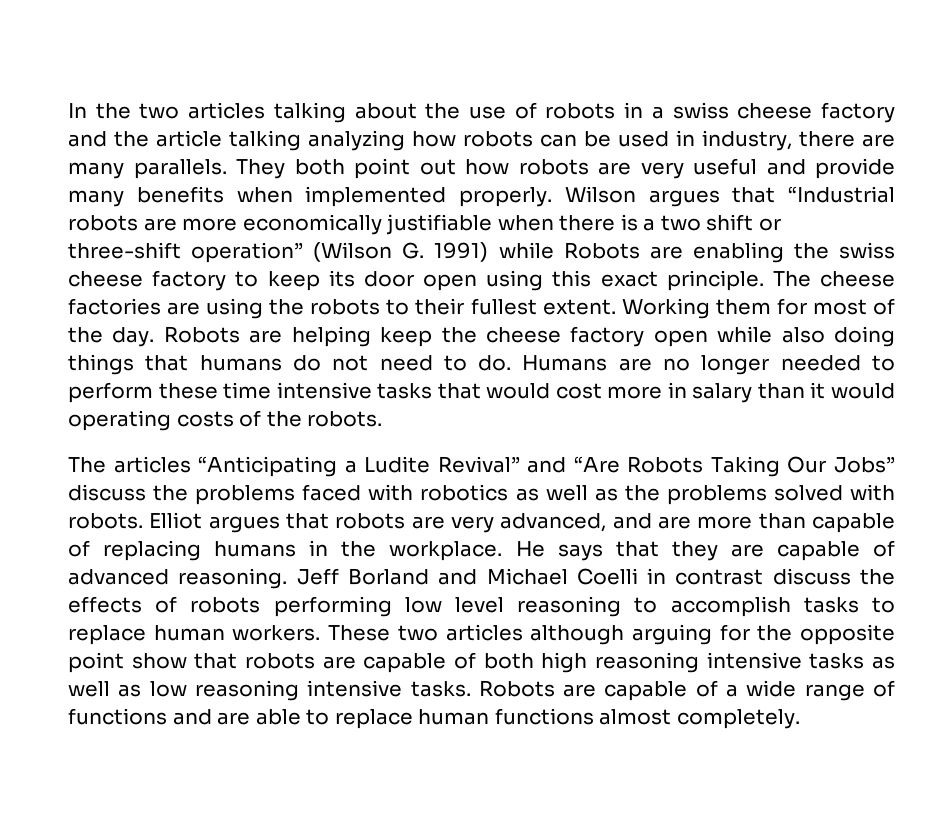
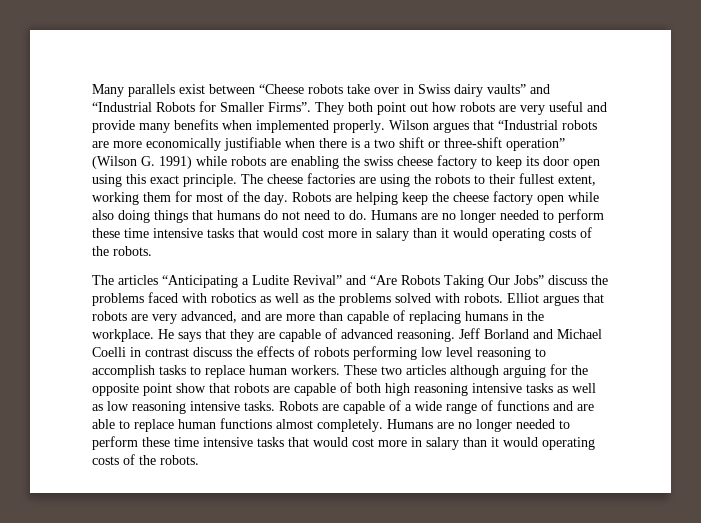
[68,102,895,123] [68,130,895,151] [68,159,227,179] In the two articles talking about the use of robots in a swiss cheese factory and the article talking analyzing how robots can be used in industry, there are many parallels. -> [92,84,550,97] [92,101,311,112] Many parallels exist between “Cheese robots take over in Swiss dairy vaults” and “Industrial Robots for Smaller Firms”.
[563,242,640,259] Robots -> [231,156,266,166] robots
[542,298,710,319] extent. Working -> [558,175,596,186] [92,192,139,205] extent, working
(800, 719) none -> [387,419,570,432] [92,436,595,450] [92,454,199,465] Humans are no longer needed to perform these time intensive tasks that would cost more in salary than it would operating costs of the robots.

